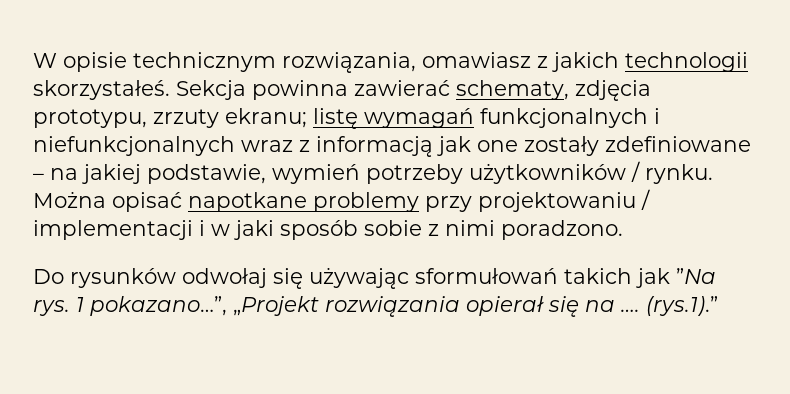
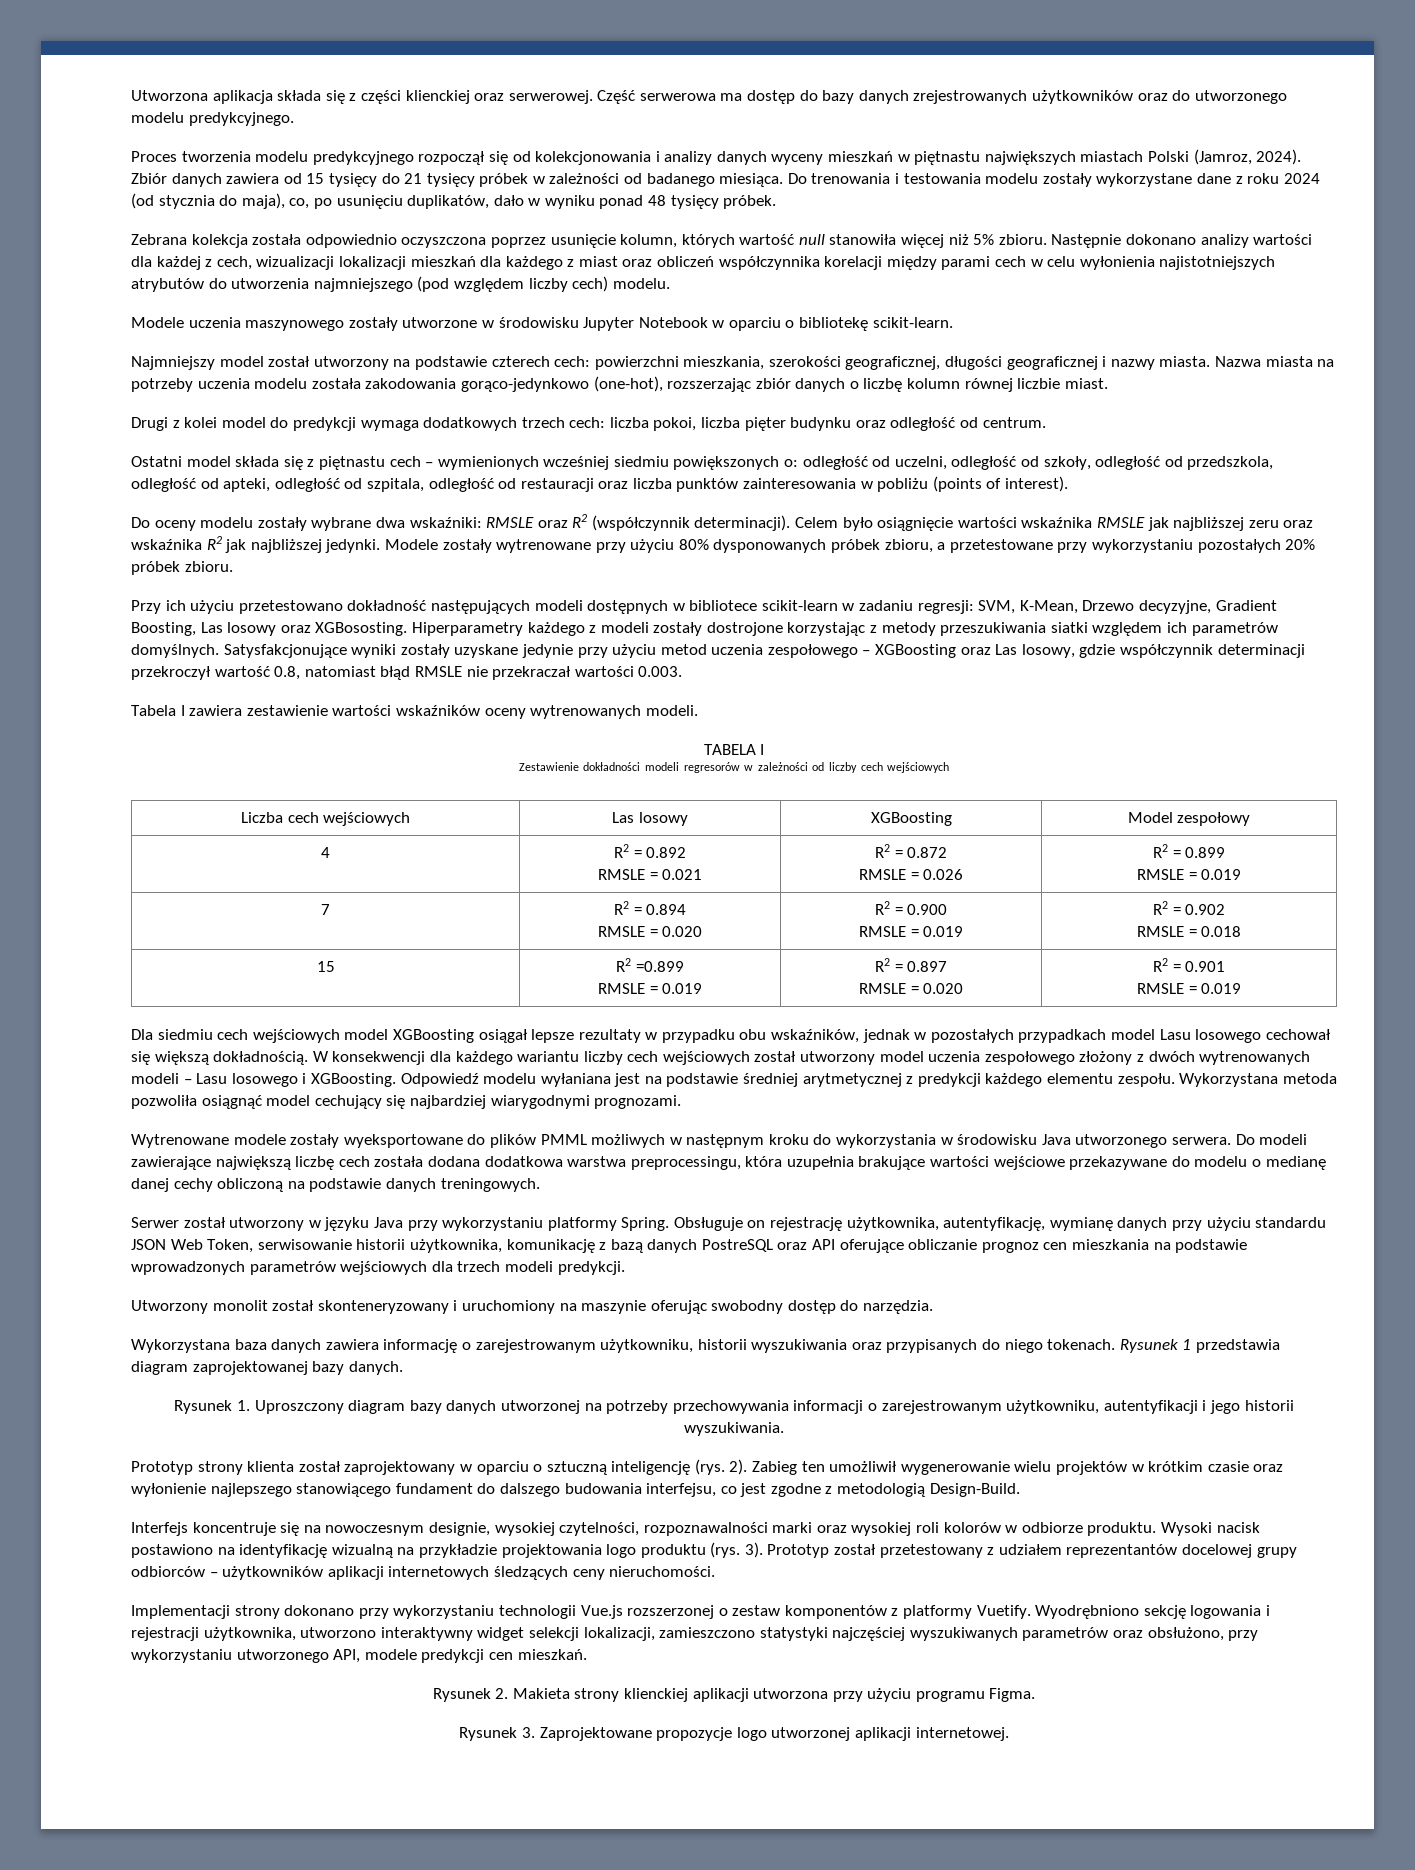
[33,52,748,73] [33,80,651,101] [33,108,660,129] [33,136,751,157] [33,161,713,184] [33,189,650,212] [33,220,623,240] [33,267,716,289] [33,296,718,317] W opisie technicznym rozwiązania, omawiasz z jakich technologii skorzystałeś. Sekcja powinna zawierać schematy, zdjęcia prototypu, zrzuty ekranu; listę wymagań funkcjonalnych i niefunkcjonalnych wraz z informacją jak one zostały zdefiniowane – na jakiej podstawie, wymień potrzeby użytkowników / rynku. Można opisać napotkane problemy przy projektowaniu / implementacji i w jaki sposób sobie z nimi poradzono. // Do rysunków odwołaj się używając sformułowań takich jak ”Na rys. 1 pokazano…”, „Projekt rozwiązania opierał się na …. (rys.1).” -> [131,90,1287,104] [131,112,294,126] [131,149,1302,165] [131,173,1320,187] [131,193,777,209] [131,234,1313,248] [131,256,1276,270] [131,276,670,292] [131,317,953,331] [131,356,1335,370] [131,376,1108,392] [131,417,1046,431] [131,456,1274,470] [131,476,1069,492] [131,514,1314,531] [131,536,1316,553] [131,561,233,575] [131,600,1277,614] [131,622,1278,636] [131,644,1305,658] [131,666,683,680] [131,705,698,719] [703,744,765,755] [518,762,950,773] [240,812,411,826] [612,812,688,826] [870,812,952,826] [1127,812,1251,826] [321,847,330,858] [613,844,687,858] [597,869,703,880] [874,844,948,858] [858,869,964,880] [1152,844,1226,858] [1136,869,1242,880] [321,904,330,915] [613,901,687,915] [597,926,703,937] [874,901,948,915] [858,926,964,937] [1152,901,1226,915] [1136,926,1242,937] [316,961,335,972] [616,958,684,972] [597,983,703,994] [874,958,948,972] [858,983,964,994] [1152,958,1226,972] [1136,983,1242,994] [131,1029,1331,1043] [131,1051,1311,1065] [131,1073,1337,1087] [131,1095,682,1109] [131,1134,1308,1148] [131,1156,1326,1170] [131,1178,540,1192] [131,1217,1327,1231] [131,1239,1248,1253] [131,1261,625,1275] [131,1300,934,1314] [131,1339,1281,1353] [131,1361,403,1375] [174,1400,1294,1414] [684,1422,784,1436] [131,1459,1284,1475] [131,1483,1020,1497] [131,1522,1260,1536] [131,1542,1297,1558] [131,1566,716,1580] [131,1605,1271,1619] [131,1627,1259,1641] [131,1649,587,1663] [432,1688,1036,1702] [459,1727,1009,1741] Utworzona aplikacja składa się z części klienckiej oraz serwerowej. Część serwerowa ma dostęp do bazy danych zrejestrowanych użytkowników oraz do utworzonego modelu predykcyjnego. // Proces tworzenia modelu predykcyjnego rozpoczął się od kolekcjonowania i analizy danych wyceny mieszkań w piętnastu największych miastach Polski (Jamroz, 2024). Zbiór danych zawiera od 15 tysięcy do 21 tysięcy próbek w zależności od badanego miesiąca. Do trenowania i testowania modelu zostały wykorzystane dane z roku 2024 (od stycznia do maja), co, po usunięciu duplikatów, dało w wyniku ponad 48 tysięcy próbek. // Zebrana kolekcja została odpowiednio oczyszczona poprzez usunięcie kolumn, których wartość null stanowiła więcej niż 5% zbioru. Następnie dokonano analizy wartości dla każdej z cech, wizualizacji lokalizacji mieszkań dla każdego z miast oraz obliczeń współczynnika korelacji między parami cech w celu wyłonienia najistotniejszych atrybutów do utworzenia najmniejszego (pod względem liczby cech) modelu. // Modele uczenia maszynowego zostały utworzone w środowisku Jupyter Notebook w oparciu o bibliotekę scikit-learn. // Najmniejszy model został utworzony na podstawie czterech cech: powierzchni mieszkania, szerokości geograficznej, długości geograficznej i nazwy miasta. Nazwa miasta na potrzeby uczenia modelu została zakodowania gorąco-jedynkowo (one-hot), rozszerzając zbiór danych o liczbę kolumn równej liczbie miast. // Drugi z kolei model do predykcji wymaga dodatkowych trzech cech: liczba pokoi, liczba pięter budynku oraz odległość od centrum. // Ostatni model składa się z piętnastu cech – wymienionych wcześniej siedmiu powiększonych o: odległość od uczelni, odległość od szkoły, odległość od przedszkola, odległość od apteki, odległość od szpitala, odległość od restauracji oraz liczba punktów zainteresowania w pobliżu (points of interest). // Do oceny modelu zostały wybrane dwa wskaźniki: RMSLE oraz R2 (współczynnik determinacji). Celem było osiągnięcie wartości wskaźnika RMSLE jak najbliższej zeru oraz wskaźnika R2 jak najbliższej jedynki. Modele zostały wytrenowane przy użyciu 80% dysponowanych próbek zbioru, a przetestowane przy wykorzystaniu pozostałych 20% próbek zbioru. // Przy ich użyciu przetestowano dokładność następujących modeli dostępnych w bibliotece scikit-learn w zadaniu regresji: SVM, K-Mean, Drzewo decyzyjne, Gradient Boosting, Las losowy oraz XGBososting. Hiperparametry każdego z modeli zostały dostrojone korzystając z metody przeszukiwania siatki względem ich parametrów domyślnych. Satysfakcjonujące wyniki zostały uzyskane jedynie przy użyciu metod uczenia zespołowego – XGBoosting oraz Las losowy, gdzie współczynnik determinacji przekroczył wartość 0.8, natomiast błąd RMSLE nie przekraczał wartości 0.003. // Tabela I zawiera zestawienie wartości wskaźników oceny wytrenowanych modeli. // TABELA I // Zestawienie dokładności modeli regresorów w zależności od liczby cech wejściowych // Liczba cech wejściowych | Las losowy | XGBoosting | Model zespołowy // 4 | R2 = 0.892 // RMSLE = 0.021 | R2 = 0.872 // RMSLE = 0.026 | R2 = 0.899 // RMSLE = 0.019 // 7 | R2 = 0.894 // RMSLE = 0.020 | R2 = 0.900 // RMSLE = 0.019 | R2 = 0.902 // RMSLE = 0.018 // 15 | R2 =0.899 // RMSLE = 0.019 | R2 = 0.897 // RMSLE = 0.020 | R2 = 0.901 // RMSLE = 0.019 // Dla siedmiu cech wejściowych model XGBoosting osiągał lepsze rezultaty w przypadku obu wskaźników, jednak w pozostałych przypadkach model Lasu losowego cechował się większą dokładnością. W konsekwencji dla każdego wariantu liczby cech wejściowych został utworzony model uczenia zespołowego złożony z dwóch wytrenowanych modeli – Lasu losowego i XGBoosting. Odpowiedź modelu wyłaniana jest na podstawie średniej arytmetycznej z predykcji każdego elementu zespołu. Wykorzystana metoda pozwoliła osiągnąć model cechujący się najbardziej wiarygodnymi prognozami. // Wytrenowane modele zostały wyeksportowane do plików PMML możliwych w następnym kroku do wykorzystania w środowisku Java utworzonego serwera. Do modeli zawierające największą liczbę cech została dodana dodatkowa warstwa preprocessingu, która uzupełnia brakujące wartości wejściowe przekazywane do modelu o medianę danej cechy obliczoną na podstawie danych treningowych. // Serwer został utworzony w języku Java przy wykorzystaniu platformy Spring. Obsługuje on rejestrację użytkownika, autentyfikację, wymianę danych przy użyciu standardu JSON Web Token, serwisowanie historii użytkownika, komunikację z bazą danych PostreSQL oraz API oferujące obliczanie prognoz cen mieszkania na podstawie wprowadzonych parametrów wejściowych dla trzech modeli predykcji. // Utworzony monolit został skonteneryzowany i uruchomiony na maszynie oferując swobodny dostęp do narzędzia. // Wykorzystana baza danych zawiera informację o zarejestrowanym użytkowniku, historii wyszukiwania oraz przypisanych do niego tokenach. Rysunek 1 przedstawia diagram zaprojektowanej bazy danych. // Rysunek 1. Uproszczony diagram bazy danych utworzonej na potrzeby przechowywania informacji o zarejestrowanym użytkowniku, autentyfikacji i jego historii wyszukiwania. // Prototyp strony klienta został zaprojektowany w oparciu o sztuczną inteligencję (rys. 2). Zabieg ten umożliwił wygenerowanie wielu projektów w krótkim czasie oraz wyłonienie najlepszego stanowiącego fundament do dalszego budowania interfejsu, co jest zgodne z metodologią Design-Build. // Interfejs koncentruje się na nowoczesnym designie, wysokiej czytelności, rozpoznawalności marki oraz wysokiej roli kolorów w odbiorze produktu. Wysoki nacisk postawiono na identyfikację wizualną na przykładzie projektowania logo produktu (rys. 3). Prototyp został przetestowany z udziałem reprezentantów docelowej grupy odbiorców – użytkowników aplikacji internetowych śledzących ceny nieruchomości. // Implementacji strony dokonano przy wykorzystaniu technologii Vue.js rozszerzonej o zestaw komponentów z platformy Vuetify. Wyodrębniono sekcję logowania i rejestracji użytkownika, utworzono interaktywny widget selekcji lokalizacji, zamieszczono statystyki najczęściej wyszukiwanych parametrów oraz obsłużono, przy wykorzystaniu utworzonego API, modele predykcji cen mieszkań. // Rysunek 2. Makieta strony klienckiej aplikacji utworzona przy użyciu programu Figma. // Rysunek 3. Zaprojektowane propozycje logo utworzonej aplikacji internetowej.

